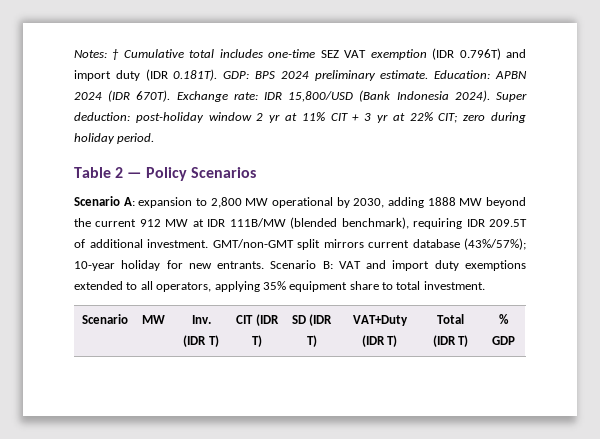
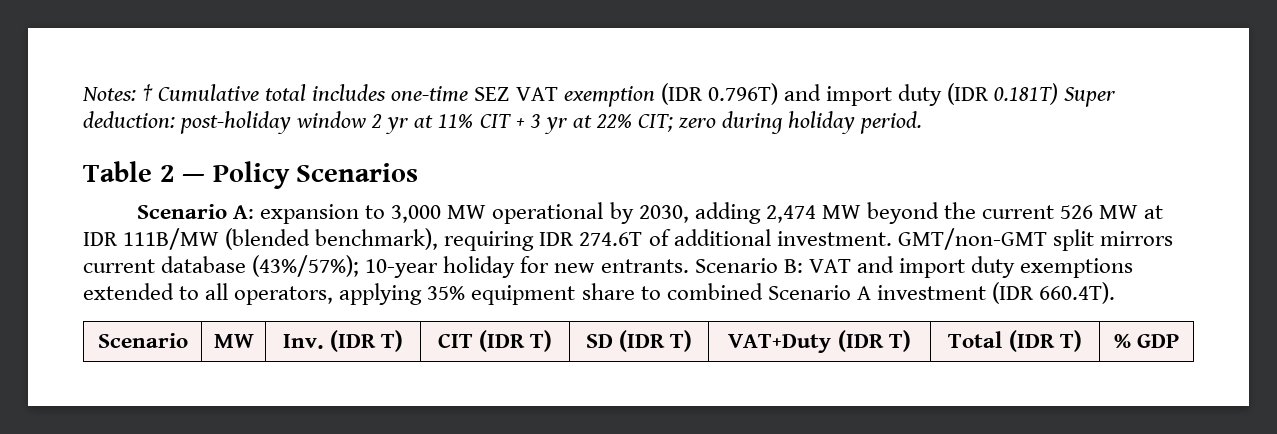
[173,69,527,81] [74,90,490,102] 0.181T). GDP: BPS 2024 preliminary estimate. Education: APBN 2024 (IDR 670T). Exchange rate: IDR 15,800/USD (Bank Indonesia 2024). -> [994,83,1059,105] 0.181T)
[210,197,242,208] 2,800 -> [391,205,442,223] 3,000
[427,197,456,206] 1888 -> [765,205,816,223] 2,474
[139,219,161,227] 912 -> [1060,205,1094,219] 526
[489,219,527,227] 209.5T -> [579,232,643,246] 274.6T
[396,281,485,290] total investment. -> [666,282,1116,304] combined Scenario A investment (IDR 660.4T).

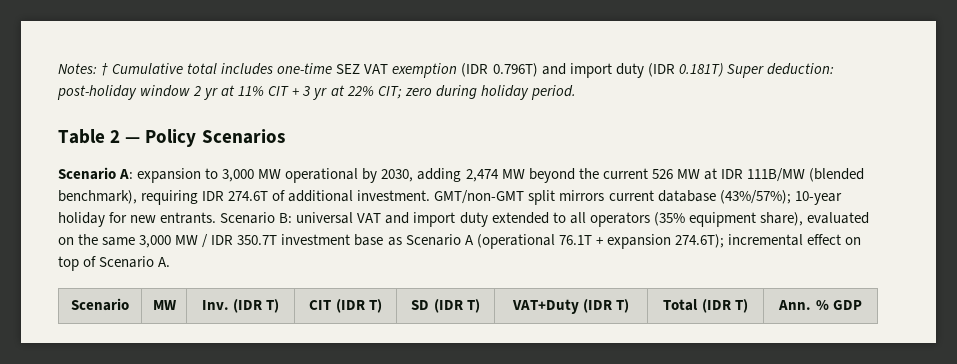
(803, 266) none -> [296,212,354,224] universal
[1020,258,1134,278] exemptions -> (488, 219) none
[234,282,1116,305] operators, applying 35% equipment share to combined Scenario A investment (IDR 660.4T). -> [589,212,869,227] [58,234,861,249] [58,256,171,271] operators (35% equipment share), evaluated on the same 3,000 MW / IDR 350.7T investment base as Scenario A (operational 76.1T + expansion 274.6T); incremental effect on top of Scenario A.
(1082, 341) none -> [778,300,812,310] Ann.

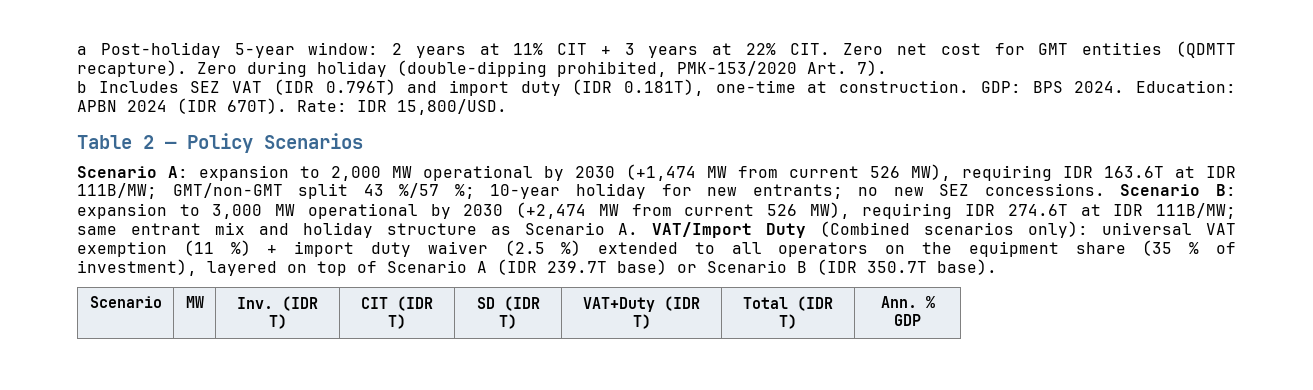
[58,63,333,76] Notes: † Cumulative total includes one-time -> [77,41,1237,58] [77,60,887,77] [77,81,179,93] a Post-holiday 5-year window: 2 years at 11% CIT + 3 years at 22% CIT. Zero net cost for GMT entities (QDMTT recapture). Zero during holiday (double-dipping prohibited, PMK-153/2020 Art. 7). // b Includes
[392,63,458,78] exemption -> (263, 87) none
[678,63,834,78] [57,85,576,100] 0.181T) Super deduction: post-holiday window 2 yr at 11% CIT + 3 yr at 22% CIT; zero during holiday period. -> [624,79,1237,96] [77,98,507,115] 0.181T), one-time at construction. GDP: BPS 2024. Education: APBN 2024 (IDR 670T). Rate: IDR 15,800/USD.
[222,168,864,183] [58,190,842,205] [58,212,869,227] [58,234,861,249] [58,256,171,271] 3,000 MW operational by 2030, adding 2,474 MW beyond the current 526 MW at IDR 111B/MW (blended benchmark), requiring IDR 274.6T of additional investment. GMT/non-GMT split mirrors current database (43%/57%); 10-year holiday for new entrants. Scenario B: universal VAT and import duty extended to all operators (35% equipment share), evaluated on the same 3,000 MW / IDR 350.7T investment base as Scenario A (operational 76.1T + expansion 274.6T); incremental effect on top of Scenario A. -> [331,164,1236,181] [77,183,1236,199] [77,202,1236,219] [77,221,1236,238] [77,240,1237,257] [77,259,997,276] 2,000 MW operational by 2030 (+1,474 MW from current 526 MW), requiring IDR 163.6T at IDR 111B/MW; GMT/non-GMT split 43 %/57 %; 10-year holiday for new entrants; no new SEZ concessions. Scenario B: expansion to 3,000 MW operational by 2030 (+2,474 MW from current 526 MW), requiring IDR 274.6T at IDR 111B/MW; same entrant mix and holiday structure as Scenario A. VAT/Import Duty (Combined scenarios only): universal VAT exemption (11 %) + import duty waiver (2.5 %) extended to all operators on the equipment share (35 % of investment), layered on top of Scenario A (IDR 239.7T base) or Scenario B (IDR 350.7T base).

